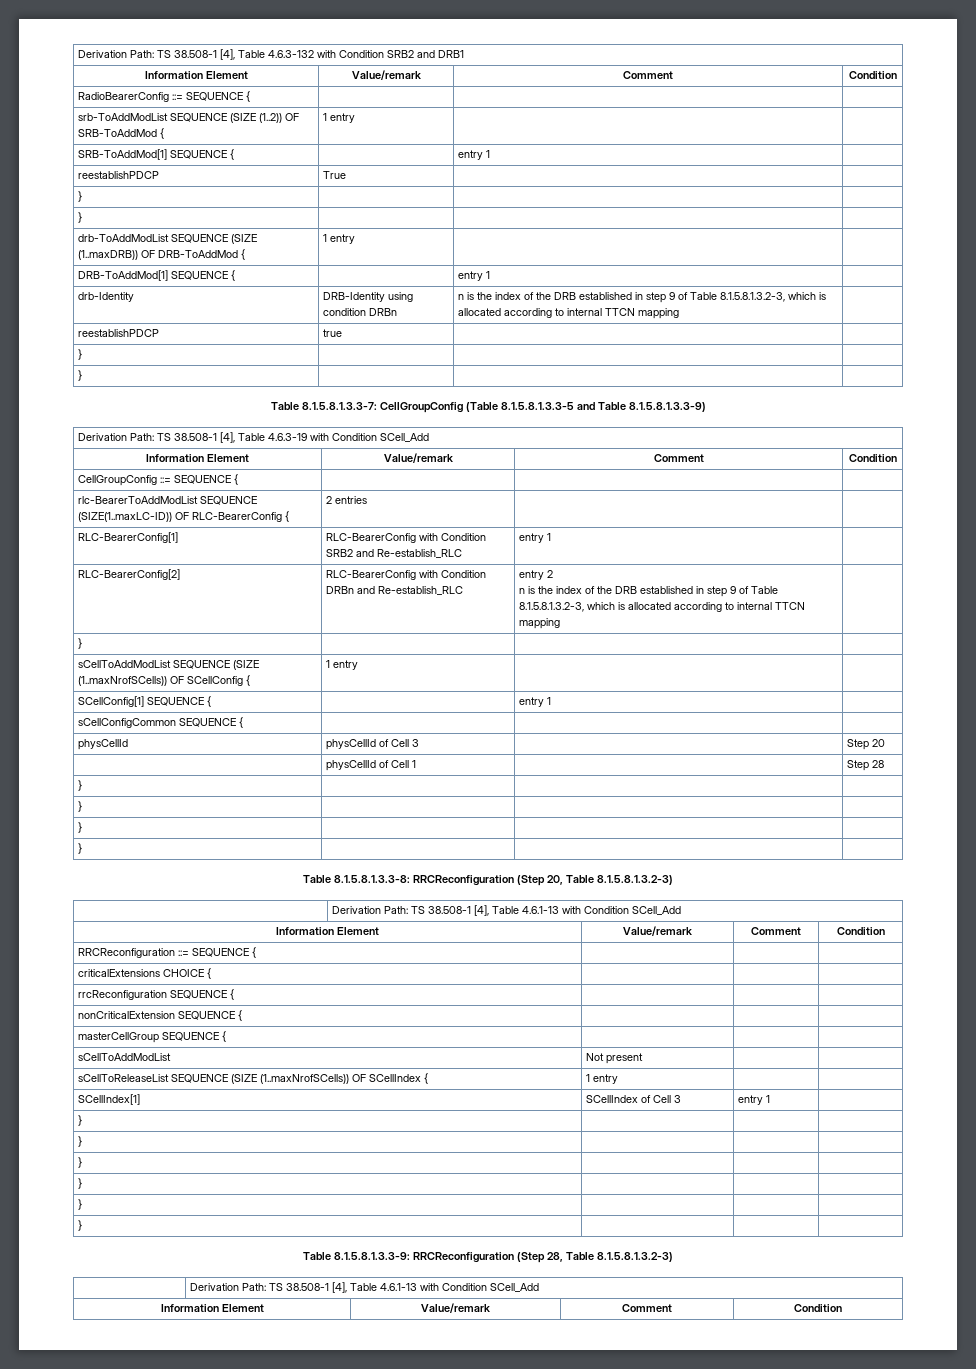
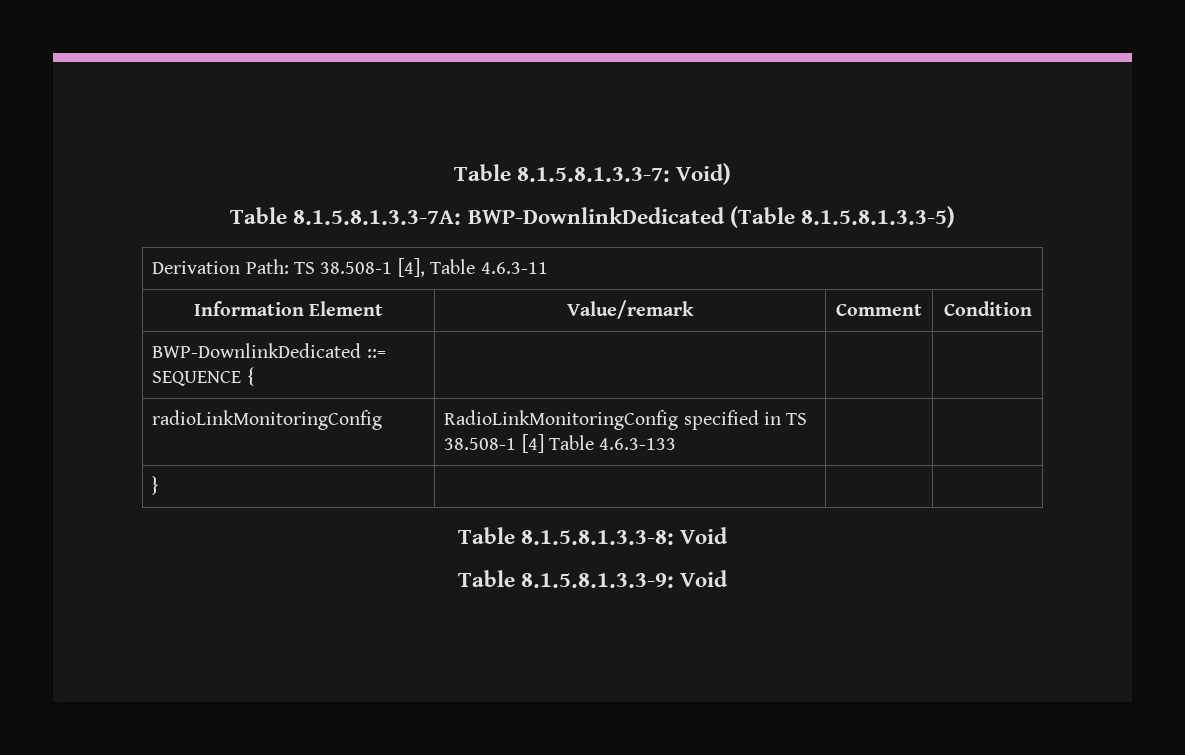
[78,49,465,60] [144,71,248,79] [351,70,421,80] [623,71,673,79] [848,71,897,79] [78,91,251,102] [78,113,300,123] [78,128,165,139] [323,113,356,123] [78,149,235,160] [458,150,491,160] [78,171,160,179] [323,171,347,179] [78,191,83,202] [78,212,83,223] [78,234,258,244] [78,249,246,260] [323,234,356,244] [78,270,236,281] [458,271,491,281] [78,292,135,302] [323,292,414,302] [323,308,398,316] [458,292,827,303] [458,308,680,319] [78,329,160,337] [323,329,343,337] [78,349,83,360] [78,370,83,381] [270,402,706,413] [78,432,430,443] [146,454,249,462] [383,453,453,463] [653,454,704,462] [848,454,897,462] [78,474,239,486] [78,496,258,505] [78,511,290,522] [326,496,368,504] [78,532,179,543] [326,533,487,543] [326,549,463,558] [519,533,552,543] [78,569,181,580] [326,570,487,580] [326,586,464,595] [519,570,554,580] [519,586,779,597] [519,602,806,612] [519,618,561,629] [78,638,83,649] [78,660,260,670] [78,675,251,686] [326,660,359,670] [78,696,212,707] [519,697,552,707] [78,717,244,728] [78,739,129,750] [326,739,420,750] [847,739,886,750] [326,760,417,771] [847,760,885,771] [78,780,83,791] [78,801,83,812] [78,822,83,833] [78,843,83,854] [303,875,673,886] [332,905,682,916] [276,927,380,935] [623,926,692,936] [751,927,801,935] [836,927,885,935] [78,947,257,958] [78,968,212,979] [78,989,235,1000] [78,1010,243,1021] [78,1031,227,1043] [78,1053,172,1061] [586,1053,644,1064] [78,1073,429,1084] [586,1074,619,1084] [78,1094,141,1105] [586,1095,682,1103] [738,1095,771,1105] [78,1115,83,1126] [78,1136,83,1147] [78,1157,83,1168] [78,1178,83,1189] [78,1199,83,1210] [78,1220,83,1231] [303,1252,673,1263] [190,1282,540,1293] [160,1304,264,1312] [421,1303,490,1313] [622,1304,672,1312] [794,1304,842,1312] Derivation Path: TS 38.508-1 [4], Table 4.6.3-132 with Condition SRB2 and DRB1 // Information Element | Value/remark | Comment | Condition // RadioBearerConfig ::= SEQUENCE { | | | // srb-ToAddModList SEQUENCE (SIZE (1..2)) OF SRB-ToAddMod { | 1 entry | | // SRB-ToAddMod[1] SEQUENCE { | | entry 1 | // reestablishPDCP | True | | // } | | | // } | | | // drb-ToAddModList SEQUENCE (SIZE (1..maxDRB)) OF DRB-ToAddMod { | 1 entry | | // DRB-ToAddMod[1] SEQUENCE { | | entry 1 | // drb-Identity | DRB-Identity using condition DRBn | n is the index of the DRB established in step 9 of Table 8.1.5.8.1.3.2-3, which is allocated according to internal TTCN mapping | // reestablishPDCP | true | | // } | | | // } | | | // Table 8.1.5.8.1.3.3-7: CellGroupConfig (Table 8.1.5.8.1.3.3-5 and Table 8.1.5.8.1.3.3-9) // Derivation Path: TS 38.508-1 [4], Table 4.6.3-19 with Condition SCell_Add // Information Element | Value/remark | Comment | Condition // CellGroupConfig ::= SEQUENCE { | | | // rlc-BearerToAddModList SEQUENCE (SIZE(1..maxLC-ID)) OF RLC-BearerConfig { | 2 entries | | // RLC-BearerConfig[1] | RLC-BearerConfig with Condition SRB2 and Re-establish_RLC | entry 1 | // RLC-BearerConfig[2] | RLC-BearerConfig with Condition DRBn and Re-establish_RLC | entry 2 // n is the index of the DRB established in step 9 of Table 8.1.5.8.1.3.2-3, which is allocated according to internal TTCN mapping | // } | | | // sCellToAddModList SEQUENCE (SIZE (1..maxNrofSCells)) OF SCellConfig { | 1 entry | | // SCellConfig[1] SEQUENCE { | | entry 1 | // sCellConfigCommon SEQUENCE { | | | // physCellId | physCellId of Cell 3 | | Step 20 // | physCellId of Cell 1 | | Step 28 // } | | | // } | | | // } | | | // } | | | // Table 8.1.5.8.1.3.3-8: RRCReconfiguration (Step 20, Table 8.1.5.8.1.3.2-3) // | Derivation Path: TS 38.508-1 [4], Table 4.6.1-13 with Condition SCell_Add // Information Element | Value/remark | Comment | Condition // RRCReconfiguration ::= SEQUENCE { | | | // criticalExtensions CHOICE { | | | // rrcReconfiguration SEQUENCE { | | | // nonCriticalExtension SEQUENCE { | | | // masterCellGroup SEQUENCE { | | | // sCellToAddModList | Not present | | // sCellToReleaseList SEQUENCE (SIZE (1..maxNrofSCells)) OF SCellIndex { | 1 entry | | // SCellIndex[1] | SCellIndex of Cell 3 | entry 1 | // } | | | // } | | | // } | | | // } | | | // } | | | // } | | | // Table 8.1.5.8.1.3.3-9: RRCReconfiguration (Step 28, Table 8.1.5.8.1.3.2-3) // | Derivation Path: TS 38.508-1 [4], Table 4.6.1-13 with Condition SCell_Add // Information Element | Value/remark | Comment | Condition -> [453,163,732,185] [230,206,955,228] [152,258,548,277] [193,301,384,316] [567,300,694,319] [836,303,922,316] [943,301,1032,316] [152,343,386,358] [152,367,254,386] [152,410,383,430] [444,410,808,430] [444,434,677,453] [152,476,160,495] [457,527,729,545] [457,570,729,588] Table 8.1.5.8.1.3.3-7: Void) // Table 8.1.5.8.1.3.3-7A: BWP-DownlinkDedicated (Table 8.1.5.8.1.3.3-5) // Derivation Path: TS 38.508-1 [4], Table 4.6.3-11 // Information Element | Value/remark | Comment | Condition // BWP-DownlinkDedicated ::= SEQUENCE { | | | // radioLinkMonitoringConfig | RadioLinkMonitoringConfig specified in TS 38.508-1 [4] Table 4.6.3-133 | | // } | | | // Table 8.1.5.8.1.3.3-8: Void // Table 8.1.5.8.1.3.3-9: Void

